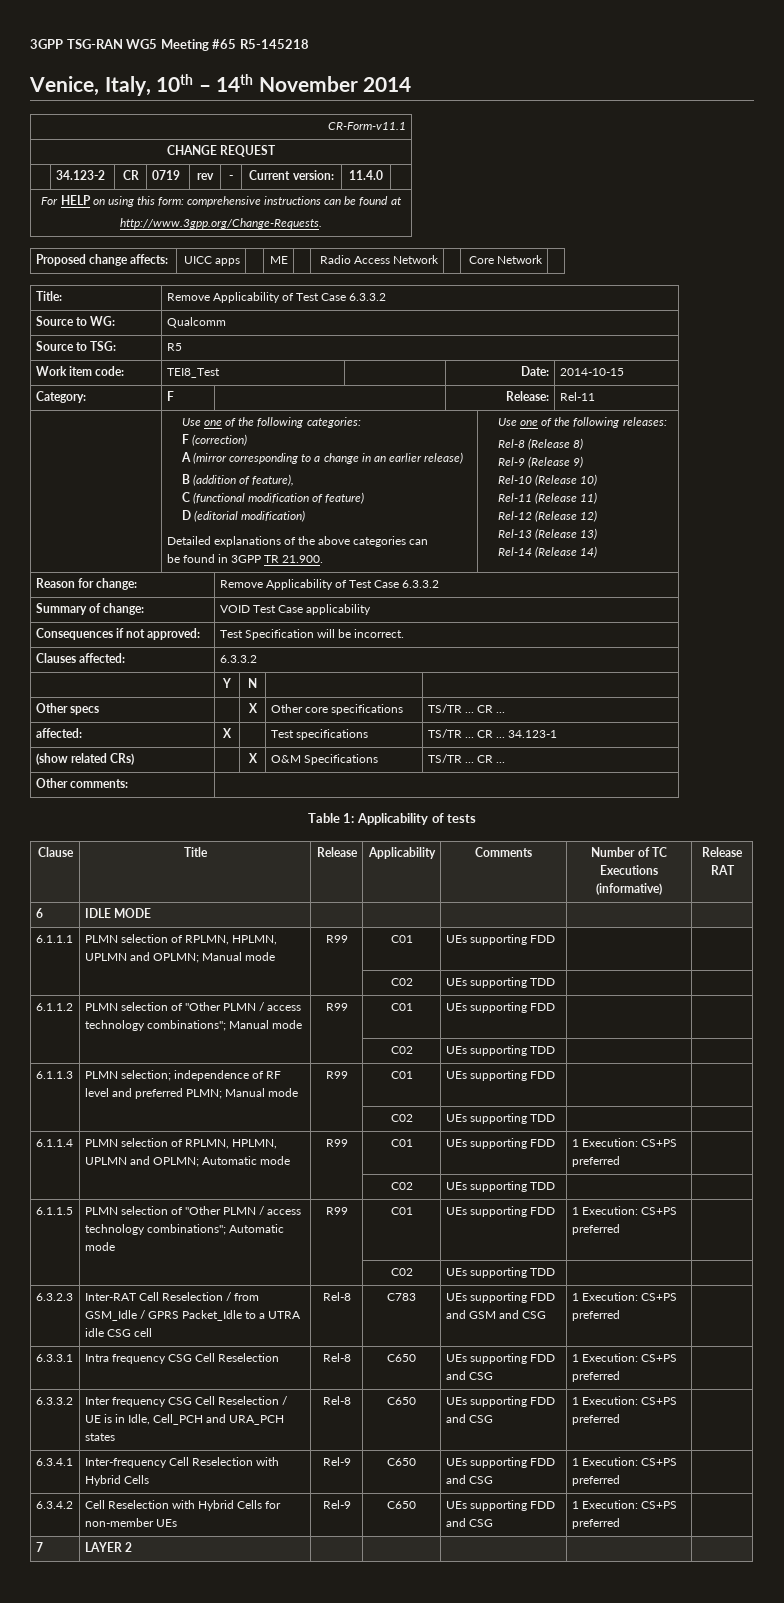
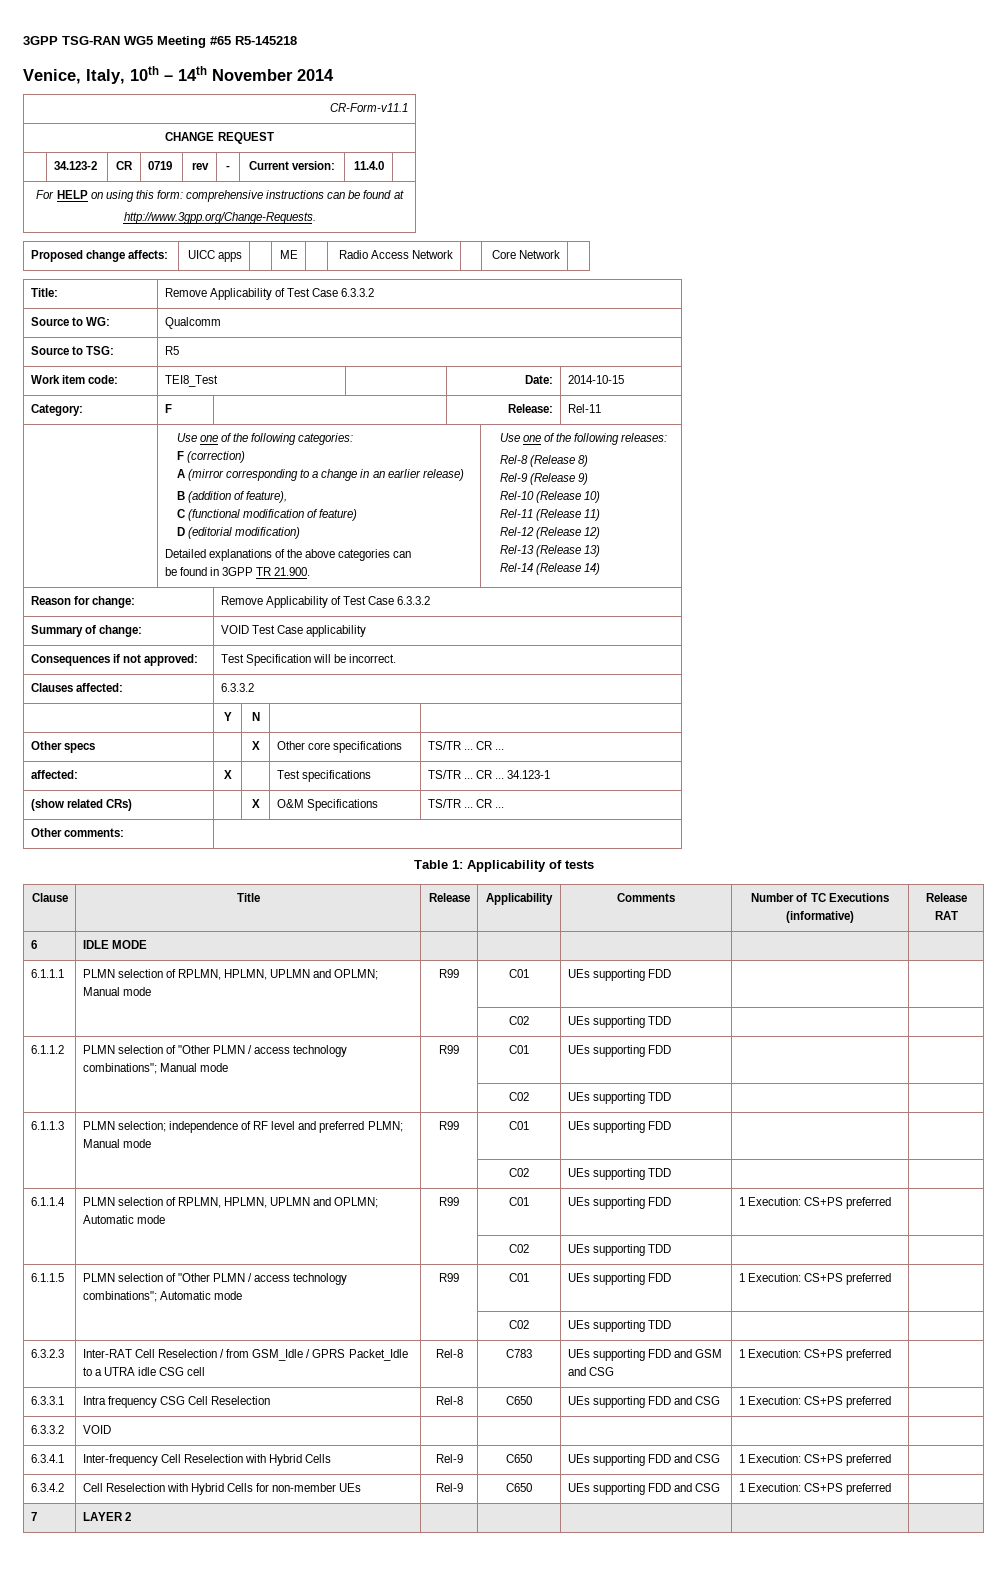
[84,1396,289,1407] [84,1414,285,1425] [84,1433,115,1441] [322,1396,351,1405] [387,1397,416,1405] [445,1396,555,1407] [445,1414,493,1423] [571,1396,677,1405] [571,1414,620,1425] Inter frequency CSG Cell Reselection / UE is in Idle, Cell_PCH and URA_PCH states | Rel-8 | C650 | UEs supporting FDD and CSG | 1 Execution: CS+PS preferred -> [82,1425,111,1434] VOID | | | |

